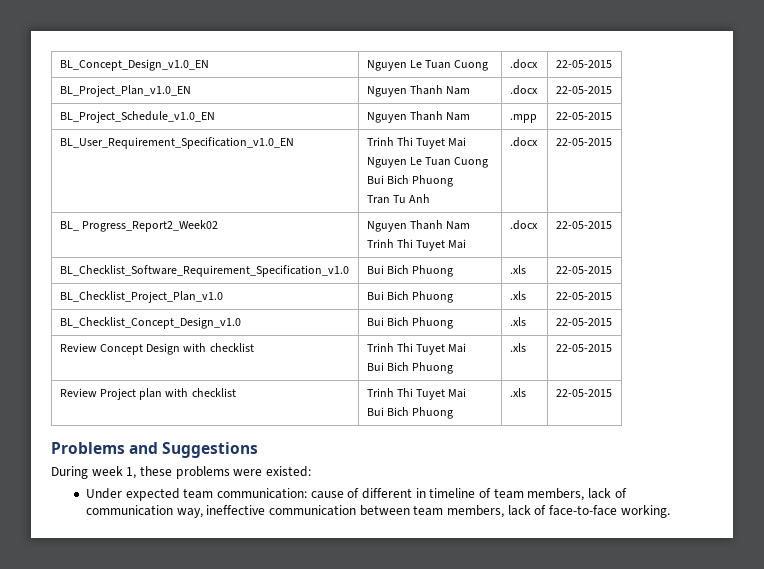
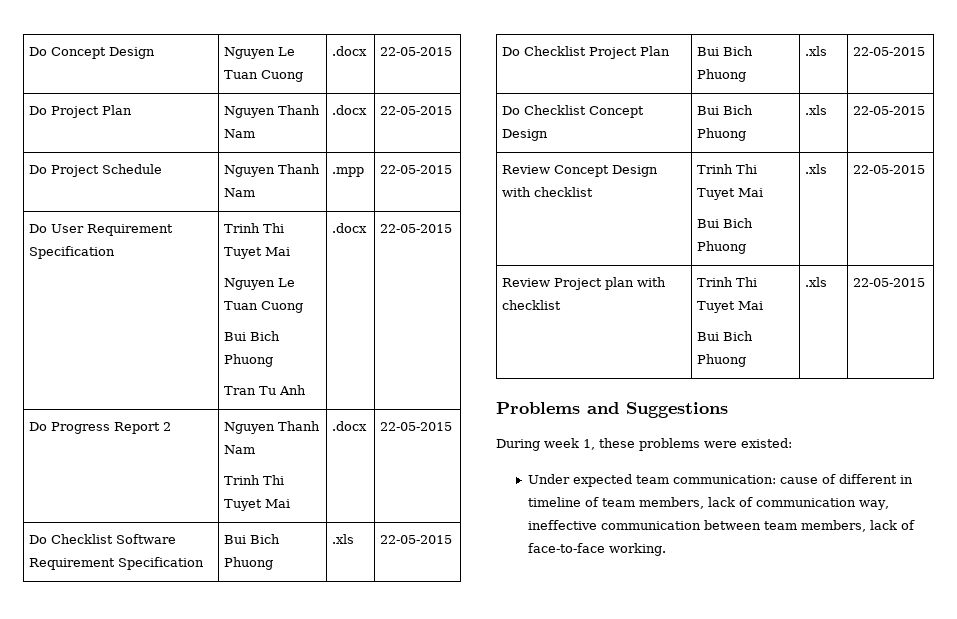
[59,59,209,71] BL_Concept_Design_v1.0_EN -> [29,47,156,59] Do Concept Design
[59,85,191,97] BL_Project_Plan_v1.0_EN -> [29,105,133,118] Do Project Plan
[59,111,215,123] BL_Project_Schedule_v1.0_EN -> [29,164,163,177] Do Project Schedule
[59,137,294,149] BL_User_Requirement_Specification_v1.0_EN -> [29,224,174,236] [29,246,116,259] Do User Requirement Specification
[59,220,218,232] BL_ Progress_Report2_Week02 -> [29,422,172,434] Do Progress Report 2
[59,265,349,277] [366,265,454,277] [509,265,526,274] [555,266,612,274] [59,291,223,303] [366,291,454,303] [509,291,526,300] [555,292,612,300] [59,317,241,329] BL_Checklist_Software_Requirement_Specification_v1.0 | Bui Bich Phuong | .xls | 22-05-2015 // BL_Checklist_Project_Plan_v1.0 | Bui Bich Phuong | .xls | 22-05-2015 // BL_Checklist_Concept_Design_v1.0 -> [29,534,177,544] [29,557,205,570] [224,534,281,544] [224,557,274,570] [332,534,355,544] [380,535,453,544] [502,46,671,59] [697,46,754,56] [697,69,747,82] [805,46,828,56] [853,47,926,56] [502,105,645,118] [502,129,549,141] Do Checklist Software Requirement Specification | Bui Bich Phuong | .xls | 22-05-2015 // Do Checklist Project Plan | Bui Bich Phuong | .xls | 22-05-2015 // Do Checklist Concept Design

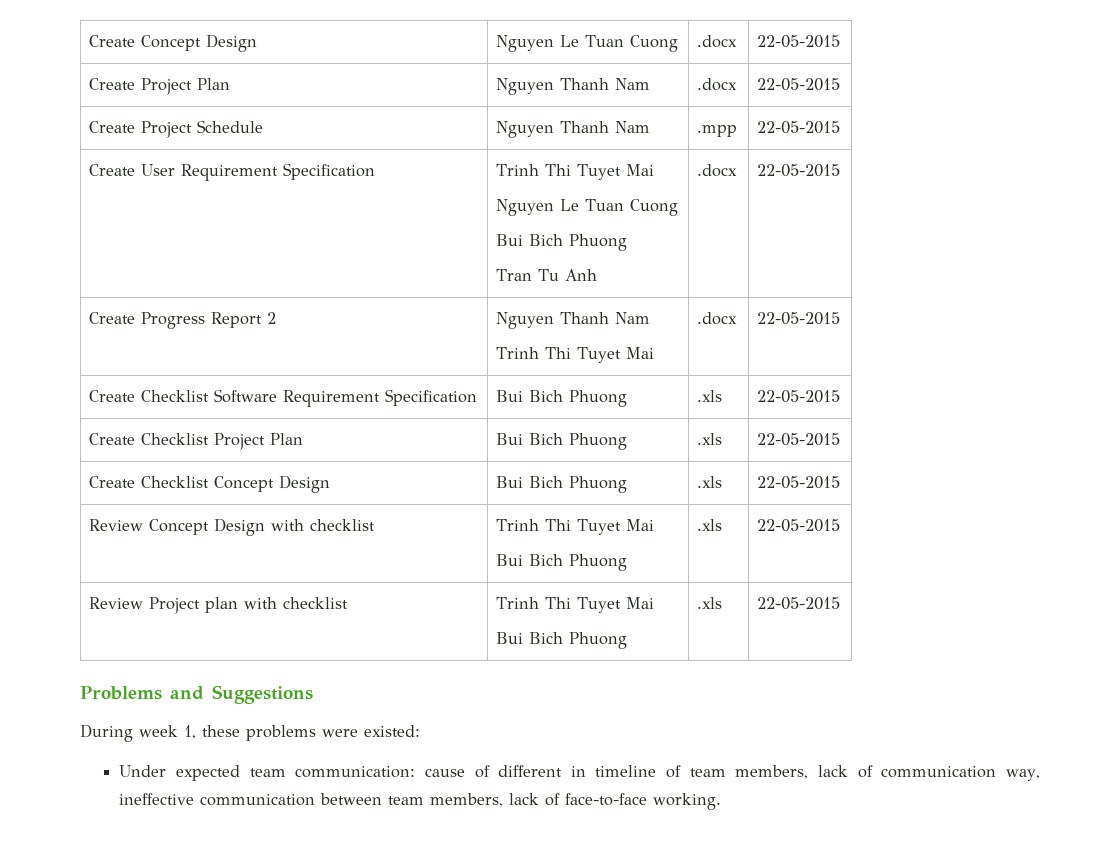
[29,47,48,56] Do -> [89,35,136,47] Create
[29,106,48,115] Do -> [89,78,136,90] Create
[29,165,48,174] Do -> [89,121,136,133] Create
[29,224,48,233] Do -> [89,164,136,176] Create
[29,422,48,431] Do -> [89,312,136,324] Create
[29,535,48,544] Do -> [89,390,136,402] Create
[502,47,521,56] Do -> [89,433,136,445] Create
[502,106,521,115] Do -> [89,476,136,488] Create

